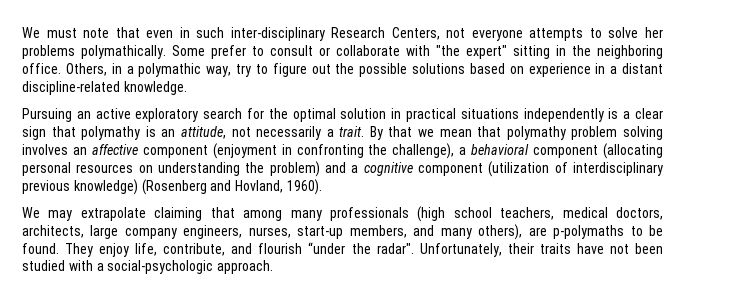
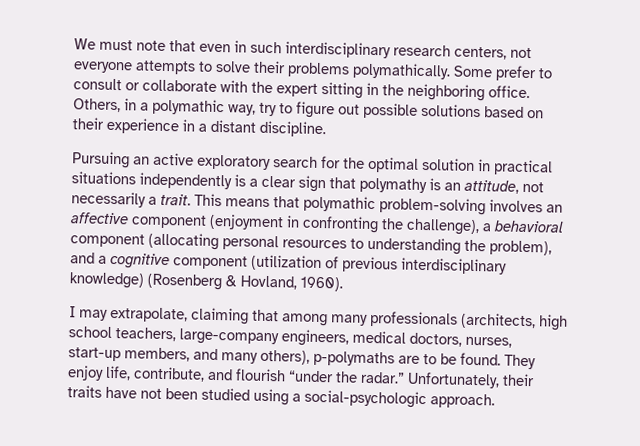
[230,27,440,41] inter-disciplinary Research Centers, -> [285,41,507,60] interdisciplinary research centers,
[644,27,663,38] her -> [253,60,286,74] their
[436,45,507,59] "the expert" -> [251,81,318,97] the expert
[335,63,355,74] the -> (360, 109) none
(524, 70) none -> [72,117,104,130] their
[22,81,187,95] discipline-related knowledge. -> [259,120,326,138] discipline.
[369,126,663,140] By that we mean that polymathy problem solving -> [194,193,486,216] This means that polymathic problem-solving
[138,165,153,173] on -> [350,238,364,249] to
[269,161,320,177] problem) -> [489,240,552,256] problem),
[573,162,663,176] [22,180,70,194] interdisciplinary previous -> [342,256,507,275] previous interdisciplinary
[210,180,232,191] and -> [225,275,237,287] &
[22,207,146,221] We may extrapolate -> [69,306,188,323] I may extrapolate,
[417,206,663,222] [22,225,243,239] (high school teachers, medical doctors, architects, large company engineers, -> [460,312,568,331] [68,326,462,347] (architects, high school teachers, large-company engineers, medical doctors,
[528,225,625,239] are p-polymaths -> [313,350,420,367] p-polymaths are
[376,243,414,254] radar". -> [360,371,405,384] radar.”
[68,260,93,271] with -> [253,388,289,406] using

